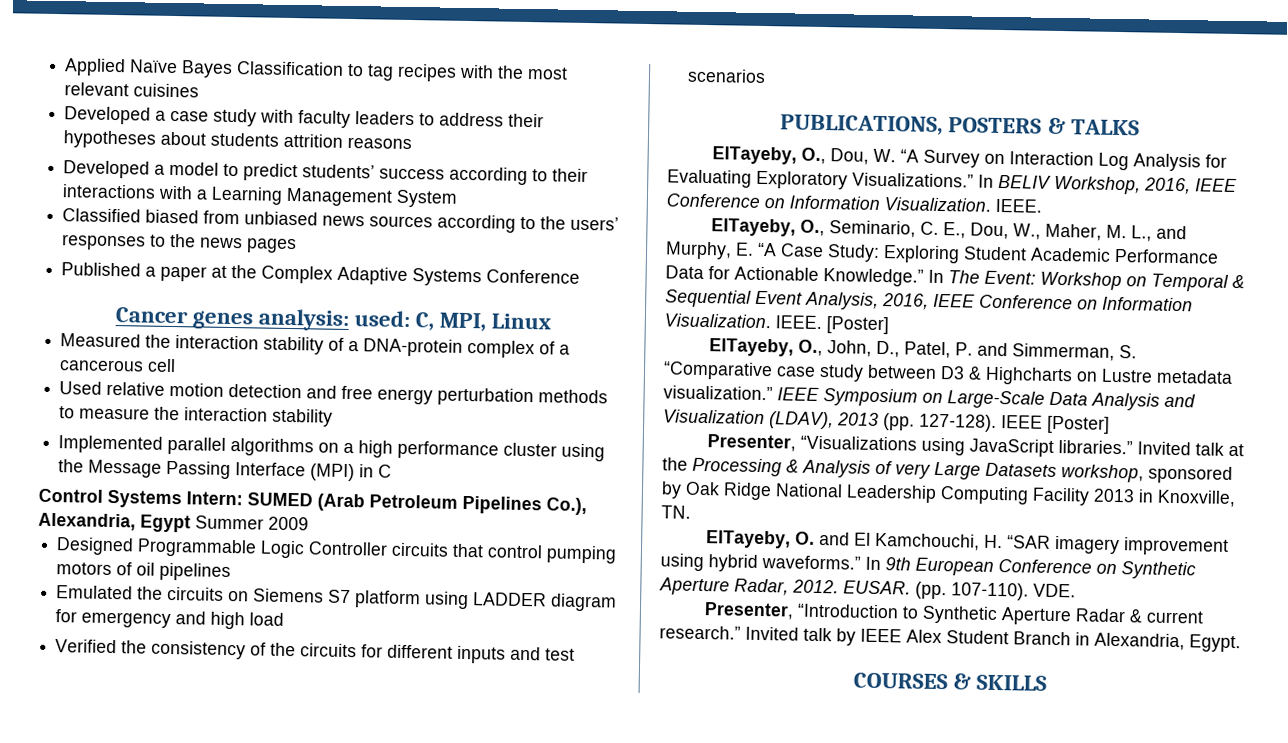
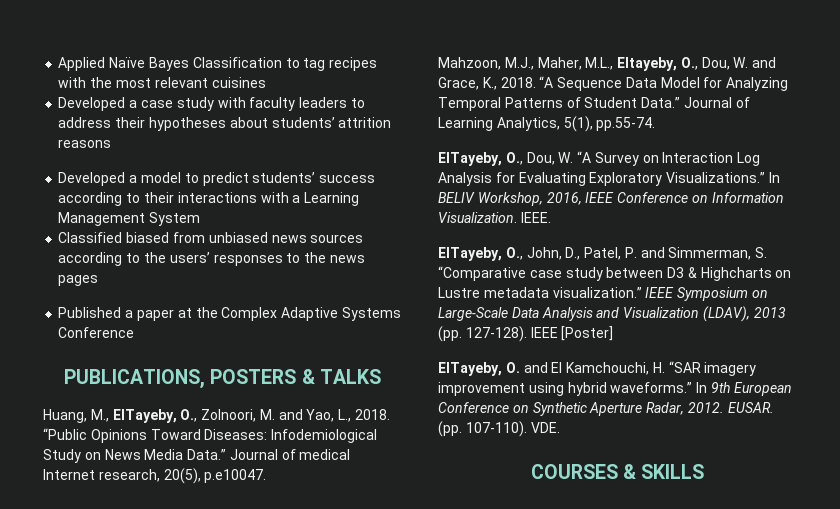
[210,132,280,147] students -> [271,117,335,128] students’
[114,307,552,332] [60,333,571,359] [59,358,177,373] [59,381,609,407] [59,406,334,427] [58,435,606,462] [58,459,393,482] [38,488,587,516] [38,512,309,533] [56,537,618,564] [56,562,232,582] [56,585,618,612] [55,609,285,630] [55,639,576,664] [687,68,767,84] [780,114,1140,136] Cancer genes analysis: used: C, MPI, Linux // Measured the interaction stability of a DNA-protein complex of a cancerous cell // Used relative motion detection and free energy perturbation methods to measure the interaction stability // Implemented parallel algorithms on a high performance cluster using the Message Passing Interface (MPI) in C // Control Systems Intern: SUMED (Arab Petroleum Pipelines Co.), Alexandria, Egypt Summer 2009 // Designed Programmable Logic Controller circuits that control pumping motors of oil pipelines // Emulated the circuits on Siemens S7 platform using LADDER diagram for emergency and high load // Verified the consistency of the circuits for different inputs and test scenarios // PUBLICATIONS, POSTERS & TALKS -> [64,369,381,389] [43,409,391,423] [43,428,378,443] [43,449,351,463] [43,468,267,484] [438,57,777,71] [438,76,789,91] [438,97,750,111] [438,116,656,132] PUBLICATIONS, POSTERS & TALKS // Huang, M., ElTayeby, O., Zolnoori, M. and Yao, L., 2018. “Public Opinions Toward Diseases: Infodemiological Study on News Media Data.” Journal of medical Internet research, 20(5), p.e10047. // Mahzoon, M.J., Maher, M.L., Eltayeby, O., Dou, W. and Grace, K., 2018. “A Sequence Data Model for Analyzing Temporal Patterns of Student Data.” Journal of Learning Analytics, 5(1), pp.55-74.
[710,218,1187,242] [665,241,1219,264] [665,265,1245,292] [665,289,1193,312] [664,313,889,335] // ElTayeby, O., Seminario, C. E., Dou, W., Maher, M. L., and Murphy, E. “A Case Study: Exploring Student Academic Performance Data for Actionable Knowledge.” In The Event: Workshop on Temporal & Sequential Event Analysis, 2016, IEEE Conference on Information Visualization. IEEE. [Poster] -> (551, 217) none
[706,434,1244,457] [662,457,1233,484] [661,481,1236,508] [661,505,691,519] // Presenter, “Visualizations using JavaScript libraries.” Invited talk at the Processing & Analysis of very Large Datasets workshop, sponsored by Oak Ridge National Leadership Computing Facility 2013 in Knoxville, TN. -> (614, 333) none
[703,602,1204,626] [659,625,1241,653] // Presenter, “Introduction to Synthetic Aperture Radar & current research.” Invited talk by IEEE Alex Student Branch in Alexandria, Egypt. -> (560, 427) none

